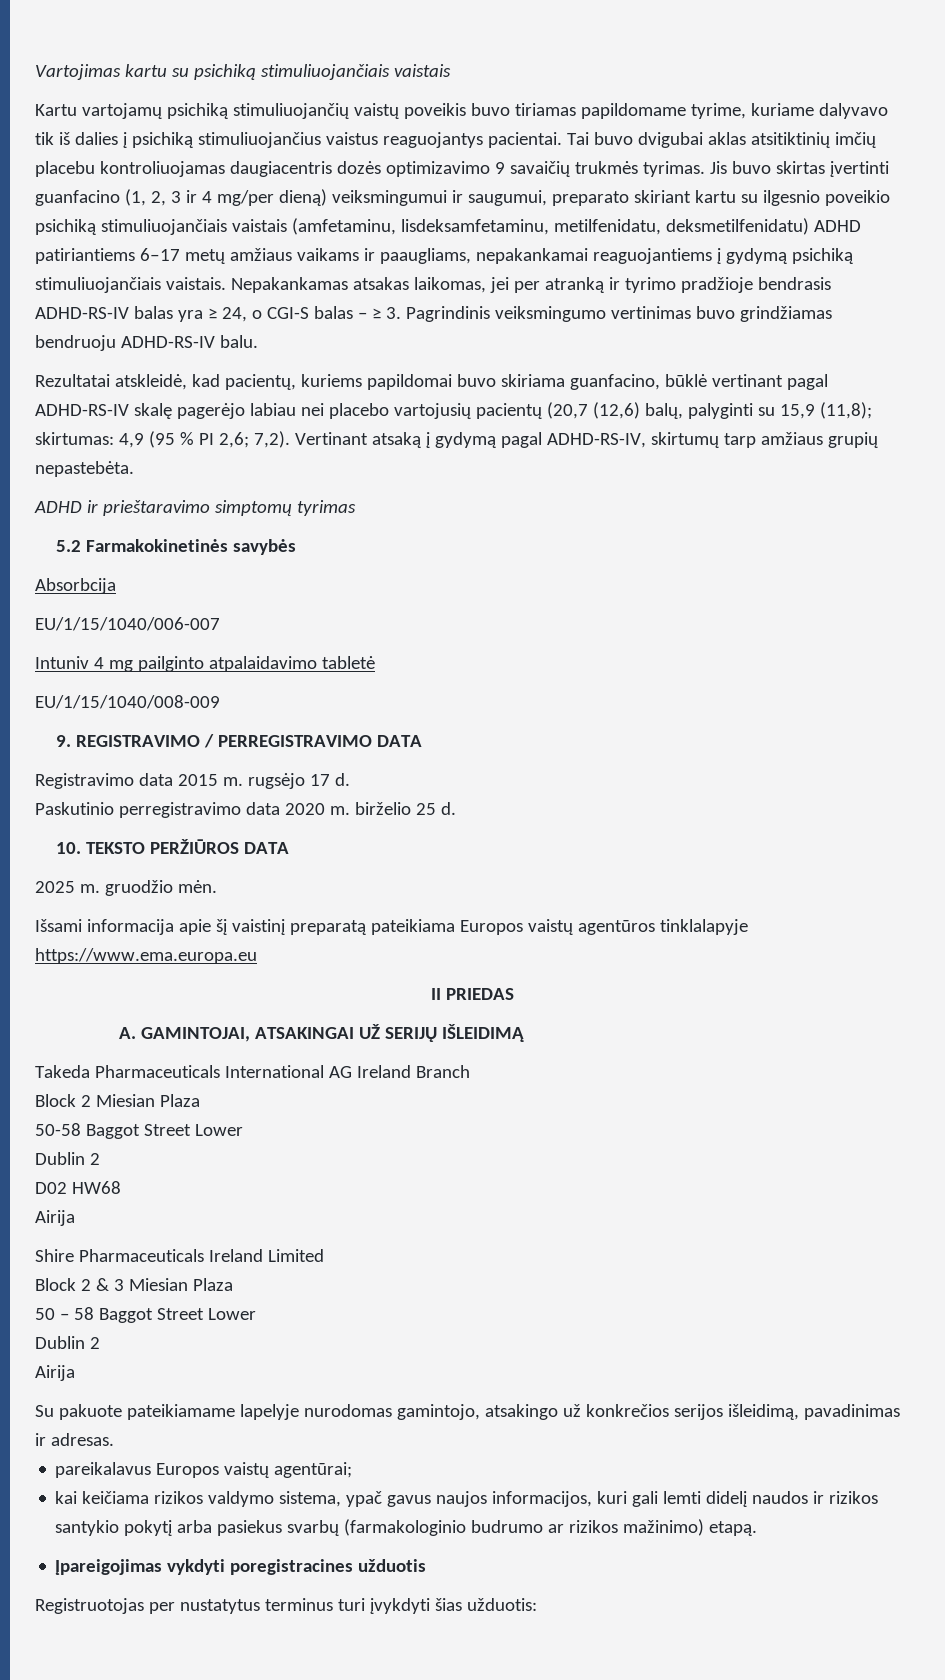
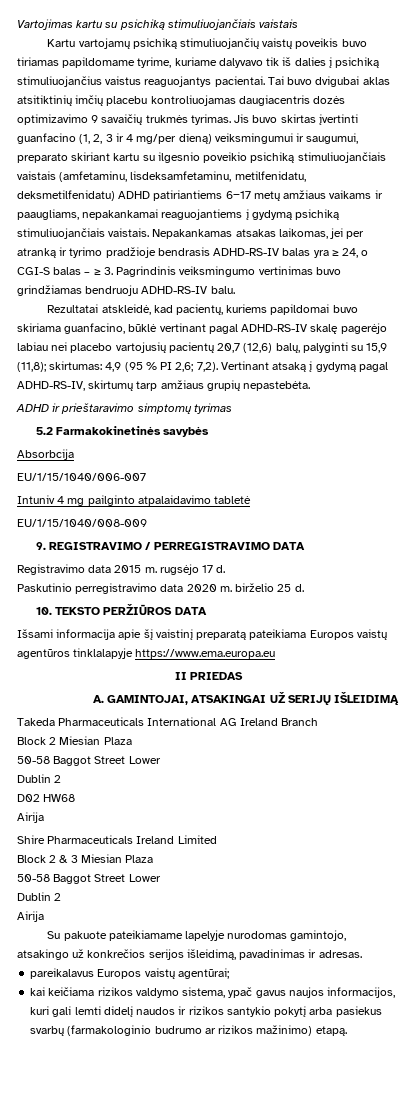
[546,402,588,419] (20,7 -> [217,343,241,353] 20,7
[35,880,217,896] // 2025 m. gruodžio mėn. -> (207, 611) none
[35,1307,94,1320] 50 – 58 -> [17,874,50,882] 50-58
[55,1559,427,1575] [35,1598,537,1614] // Įpareigojimas vykdyti poregistracines užduotis // Registruotojas per nustatytus terminus turi įvykdyti šias užduotis: -> (347, 1031) none

